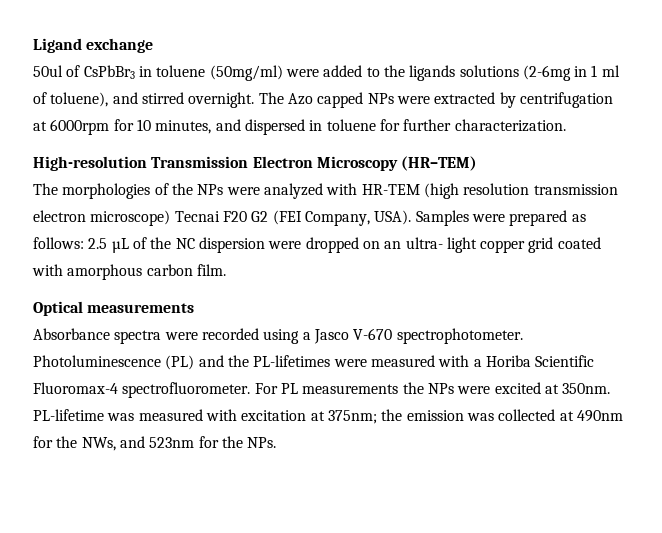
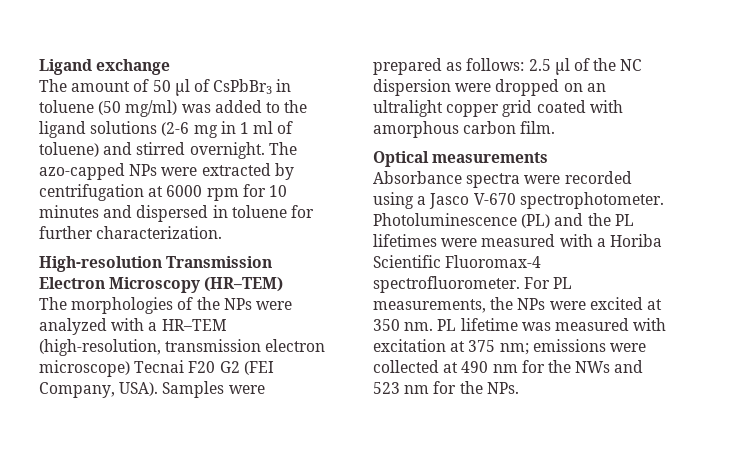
[33,65,571,81] 50ul of CsPbBr3 in toluene (50mg/ml) were added to the ligands solutions (2-6mg -> [39,79,292,96] [39,100,308,117] [39,121,218,138] The amount of 50 µl of CsPbBr3 in toluene (50 mg/ml) was added to the ligand solutions (2-6 mg
[50,92,109,107] toluene), -> [39,142,99,157] toluene)
[287,92,364,108] Azo capped -> [39,163,125,180] azo-capped
[50,119,110,135] 6000rpm -> [166,185,239,201] 6000 rpm
[155,120,212,134] minutes, -> [39,205,99,218] minutes
[361,183,530,199] HR-TEM (high resolution -> [148,319,227,331] [39,339,161,356] a HR–TEM (high-resolution,
[111,238,129,253] µL -> [554,58,570,75] µl
[405,237,477,253] ultra- light -> [373,100,443,117] ultralight
[253,355,331,367] PL-lifetimes -> [614,214,634,226] [373,234,437,247] PL lifetimes
[302,384,399,394] measurements -> [373,299,486,313] measurements,
[562,383,611,394] [33,409,104,421] 350nm. PL-lifetime -> [373,318,518,331] 350 nm. PL lifetime
[327,409,623,424] [33,436,195,451] 375nm; the emission was collected at 490nm for the NWs, and 523nm -> [468,339,646,355] [373,360,644,373] [373,382,430,394] 375 nm; emissions were collected at 490 nm for the NWs and 523 nm

